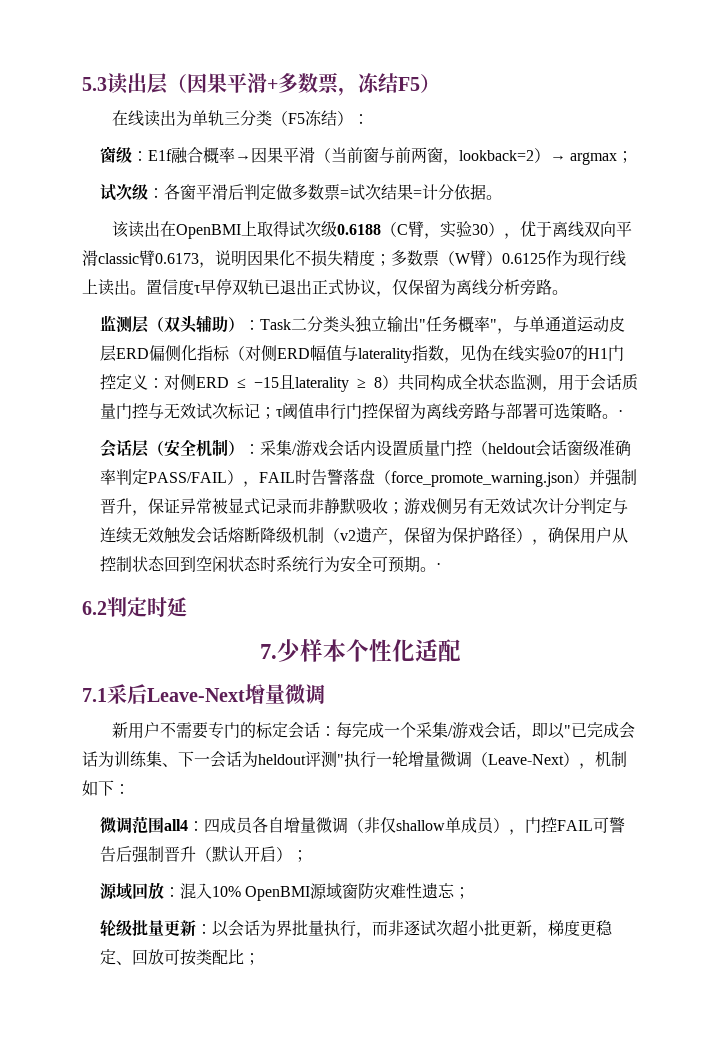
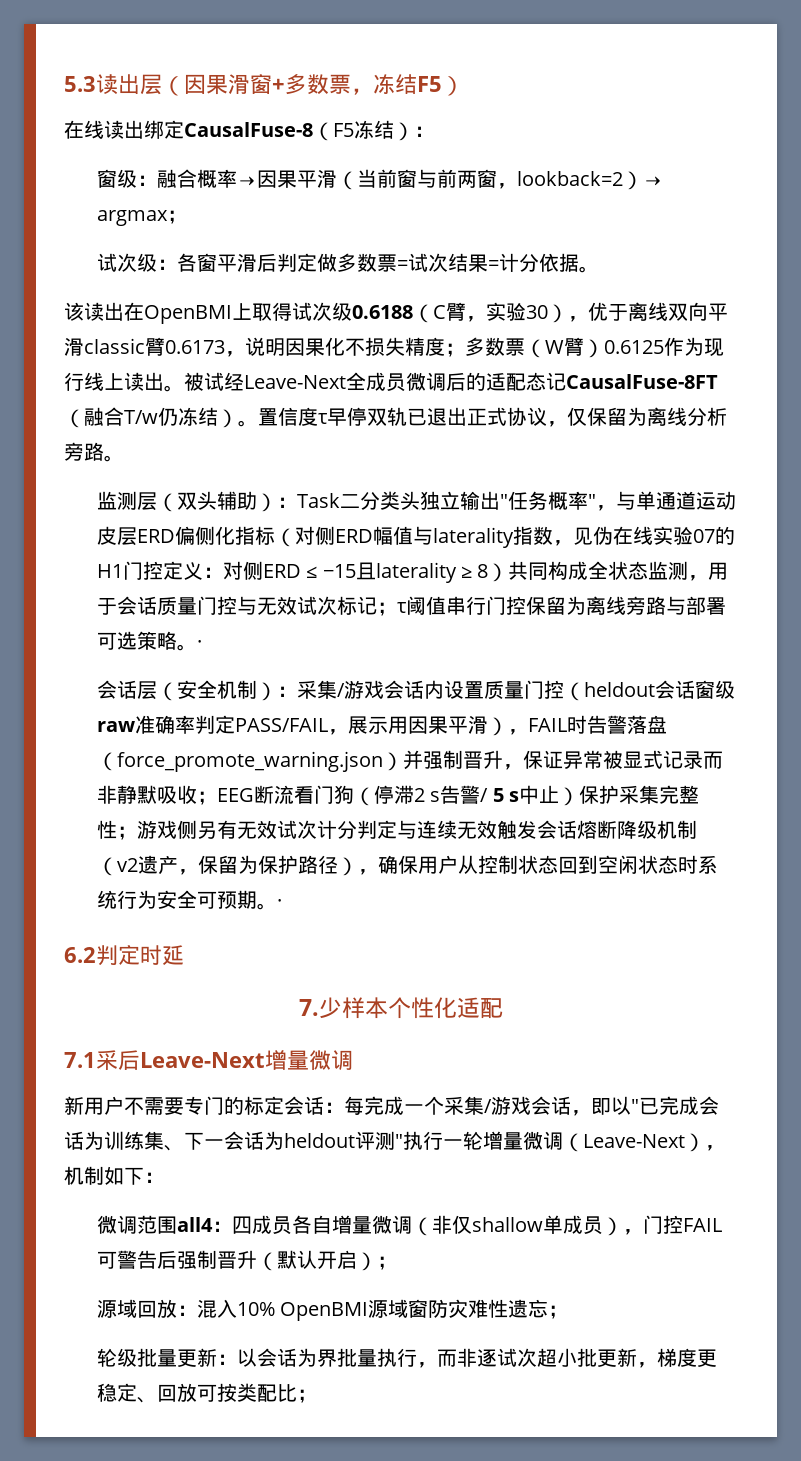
[227,73,267,93] 平滑 -> [228,74,272,94] 滑窗
[175,110,272,126] 为单轨三分类 -> [144,120,313,139] 绑定CausalFuse-8
[148,149,173,161] E1f -> (158, 180) none
(146, 292) none -> [184,372,718,392] [64,407,258,428] 被试经Leave-Next全成员微调后的适配态记CausalFuse-8FT（融合T/w仍冻结）。
(600, 448) none -> [97,721,136,732] raw
(228, 477) none -> [328,715,489,735] ，展示用因果平滑
(405, 508) none -> [217,785,699,806] [97,820,138,840] EEG断流看门狗（停滞2 s告警/ 5 s中止）保护采集完整性；

